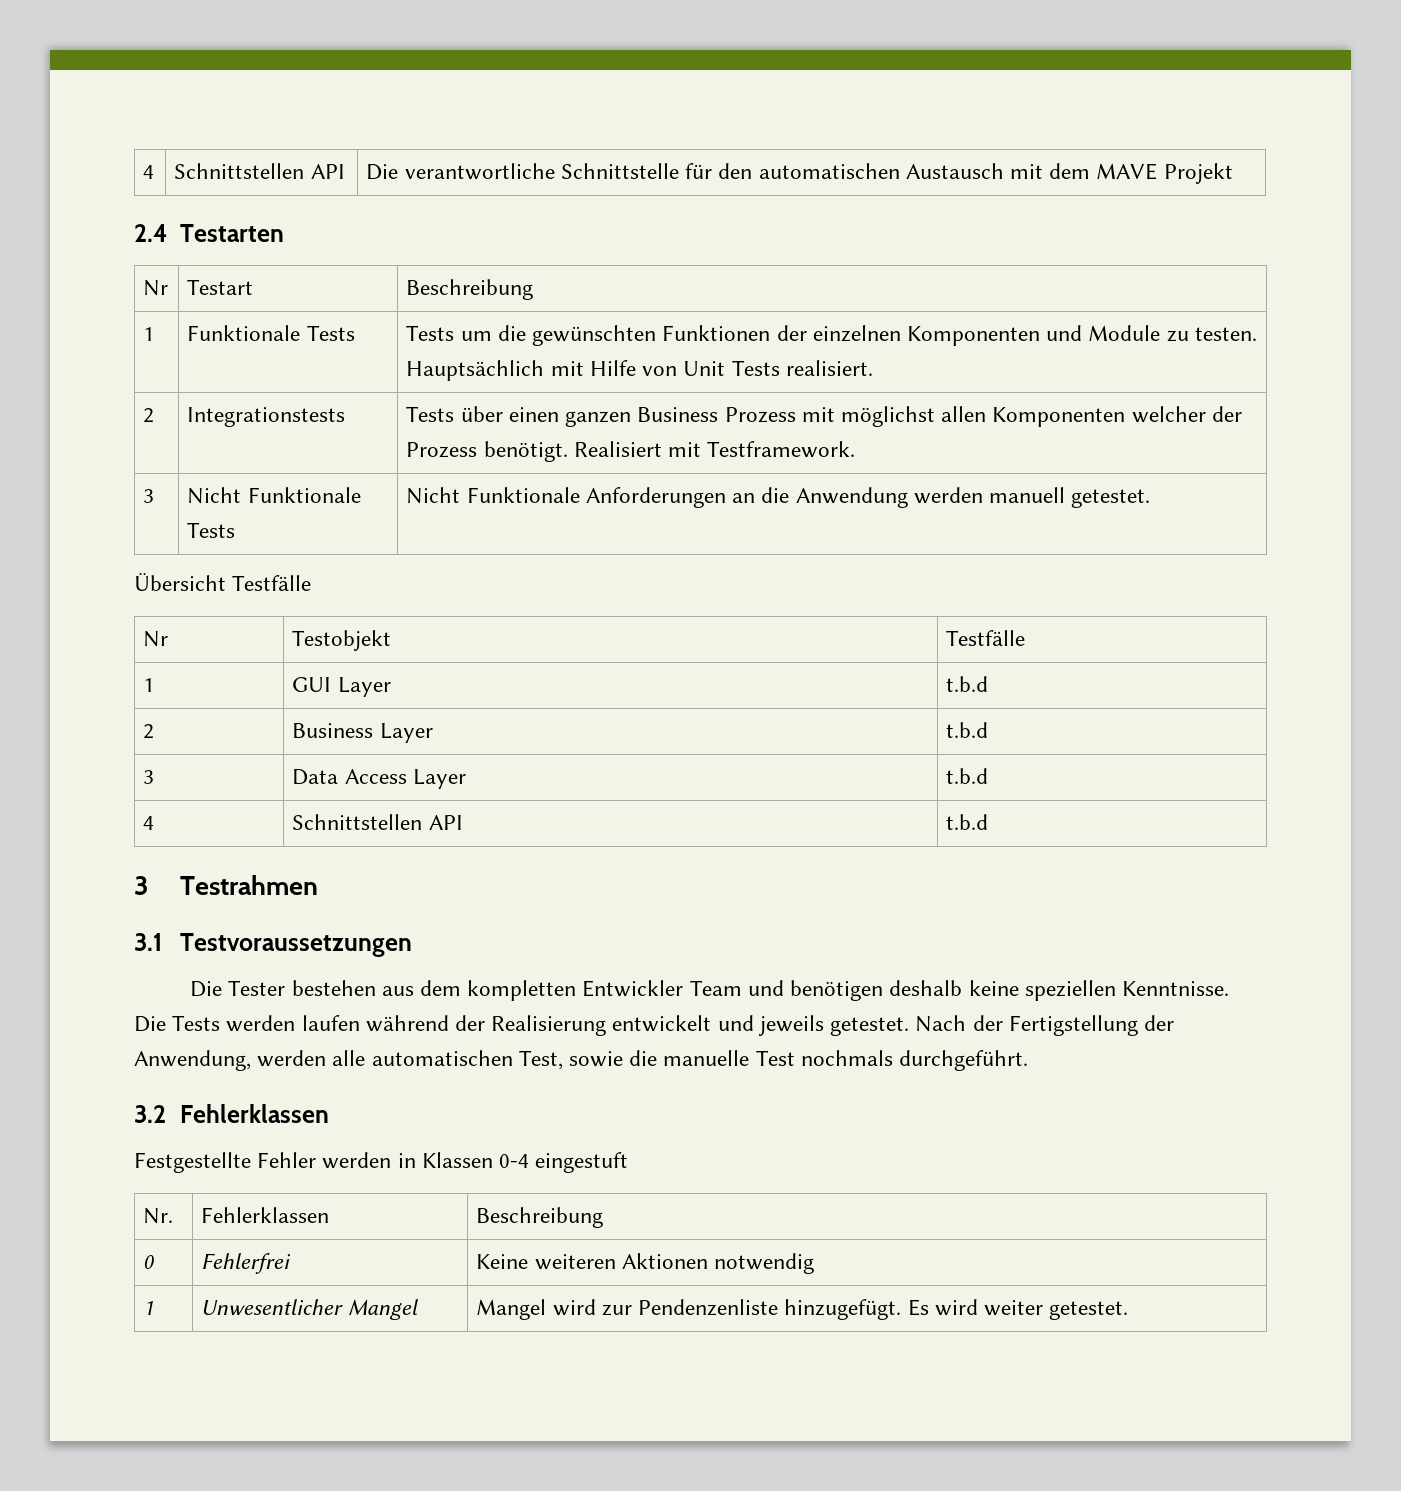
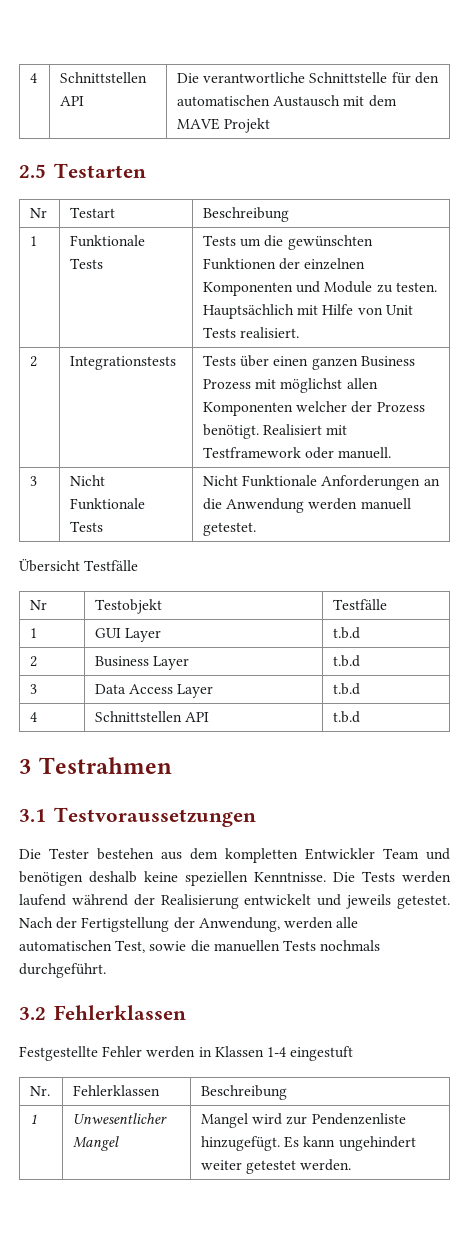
[134,224,168,242] 2.4 -> [19,164,46,178] 2.5
[707,441,856,458] Testframework. -> [203,447,392,459] Testframework oder manuell.
[301,1015,360,1031] laufen -> [19,894,66,906] laufend
[663,1050,795,1066] manuelle Test -> [213,940,316,952] manuellen Tests
[499,1154,530,1168] 0-4 -> [266,1047,286,1057] 1-4
[143,1255,155,1269] [201,1253,292,1274] [476,1253,815,1274] // 0 | Fehlerfrei | Keine weiteren Aktionen notwendig -> (288, 1092) none
[934,1299,1129,1320] wird weiter getestet. -> [303,1136,416,1151] [201,1159,352,1174] kann ungehindert weiter getestet werden.

